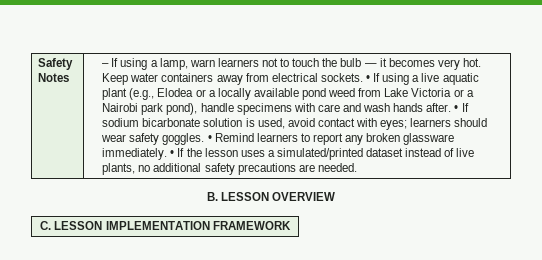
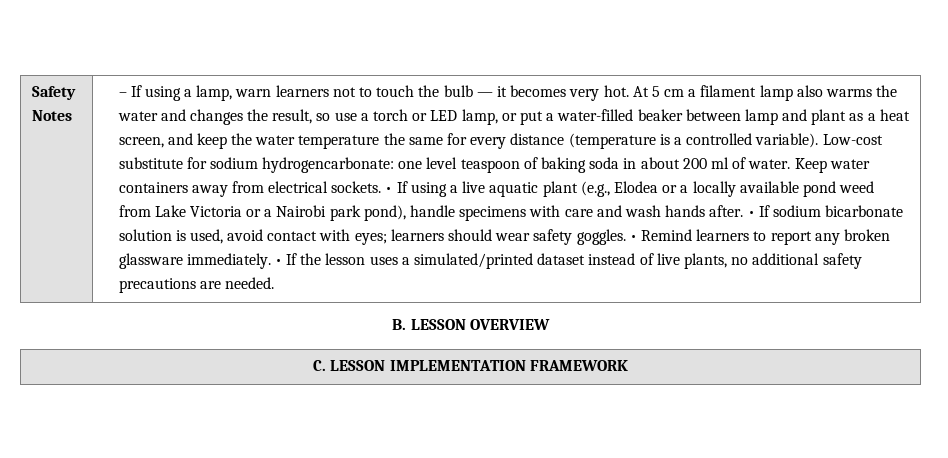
(481, 62) none -> [632,85,898,101] [117,109,910,125] [118,133,883,149] [118,157,791,173] At 5 cm a filament lamp also warms the water and changes the result, so use a torch or LED lamp, or put a water-filled beaker between lamp and plant as a heat screen, and keep the water temperature the same for every distance (temperature is a controlled variable). Low-cost substitute for sodium hydrogencarbonate: one level teaspoon of baking soda in about 200 ml of water.

